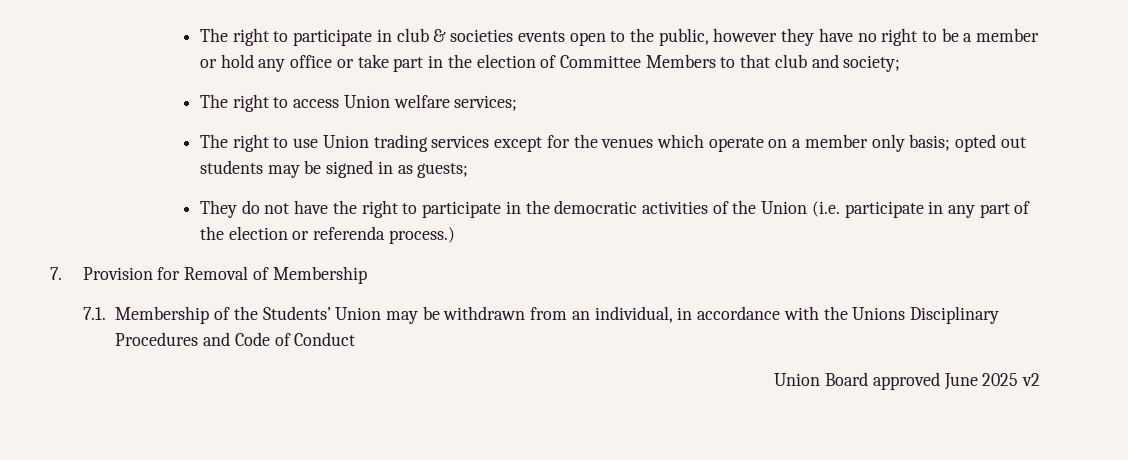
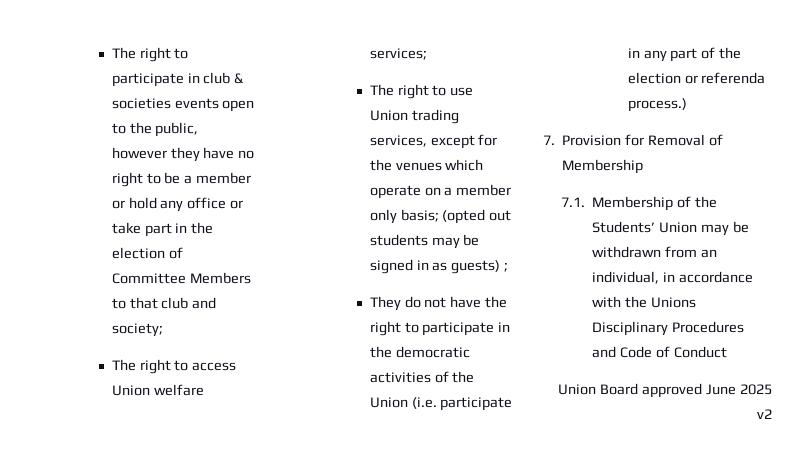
[431,135,490,148] services -> [369,135,427,147] services,
[955,134,997,152] opted -> [442,209,486,224] (opted
[417,163,469,178] guests; -> [451,260,509,274] guests) ;

